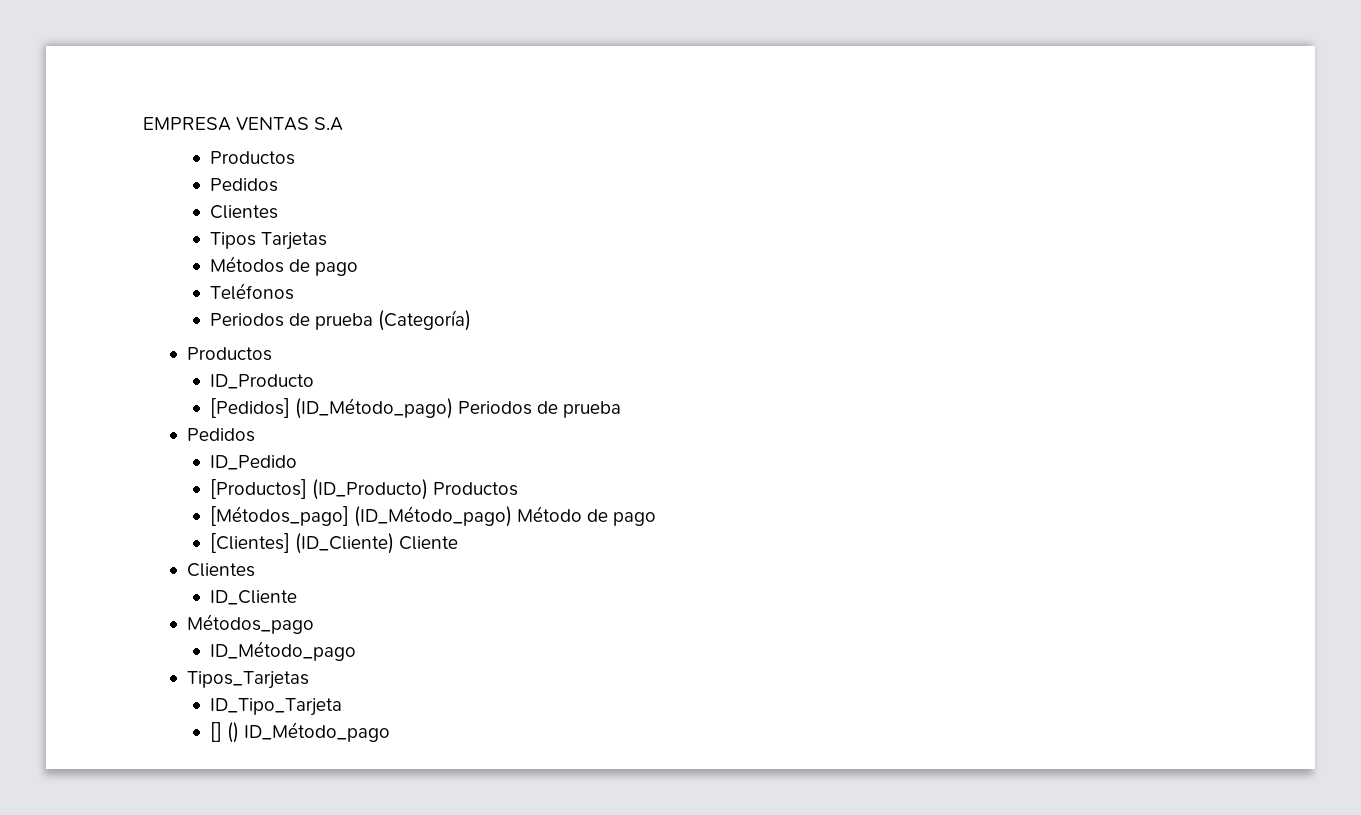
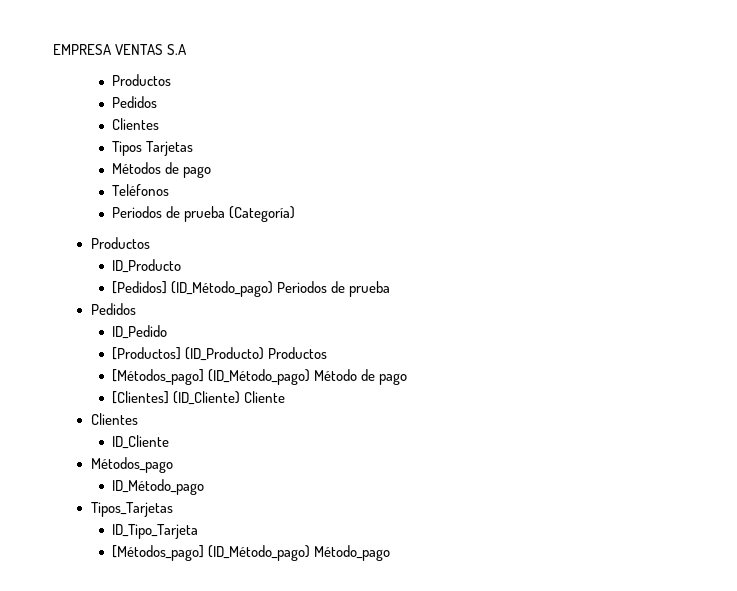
[209,722,391,743] [] () ID_Método_pago -> [112,545,391,561] [Métodos_pago] (ID_Método_pago) Método_pago

